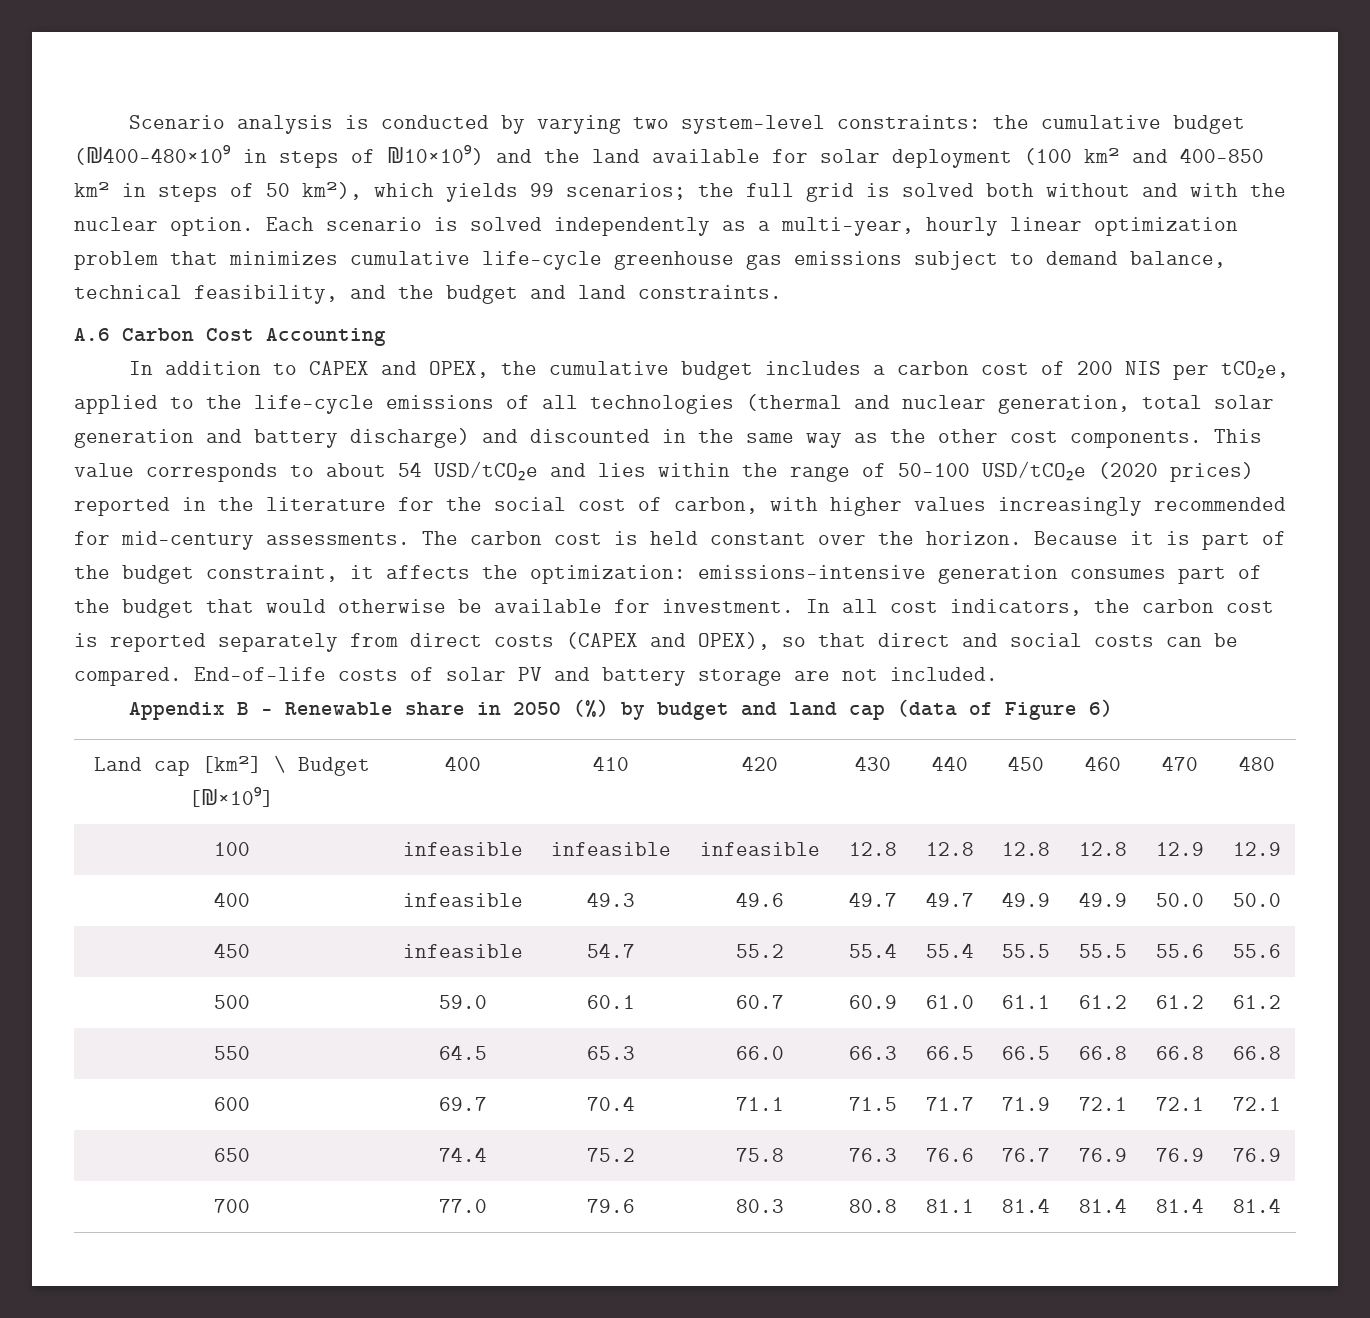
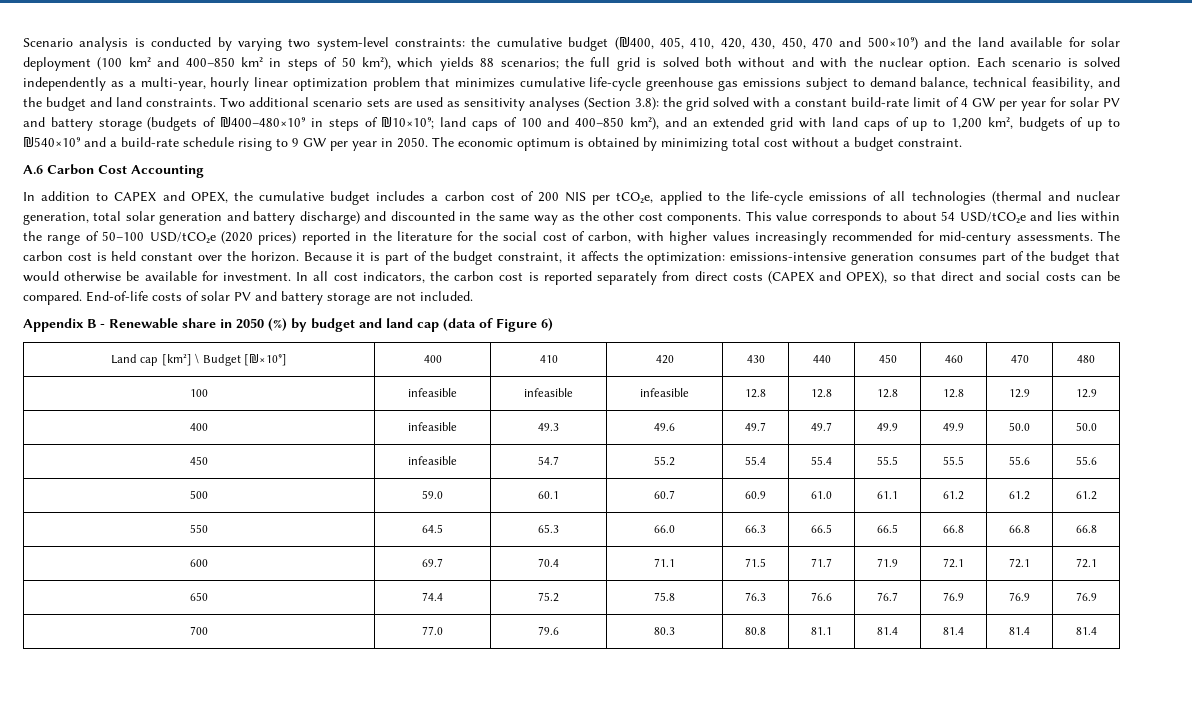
[74,144,484,168] (₪400–480×10⁹ in steps of ₪10×10⁹) -> [614,37,918,50] (₪400, 405, 410, 420, 430, 450, 470 and 500×10⁹)
[530,183,554,197] 99 -> [480,58,495,67] 88
(782, 292) none -> [220,97,1121,111] [23,117,1120,131] [23,137,962,151] Two additional scenario sets are used as sensitivity analyses (Section 3.8): the grid solved with a constant build-rate limit of 4 GW per year for solar PV and battery storage (budgets of ₪400–480×10⁹ in steps of ₪10×10⁹; land caps of 100 and 400–850 km²), and an extended grid with land caps of up to 1,200 km², budgets of up to ₪540×10⁹ and a build-rate schedule rising to 9 GW per year in 2050. The economic optimum is obtained by minimizing total cost without a budget constraint.

